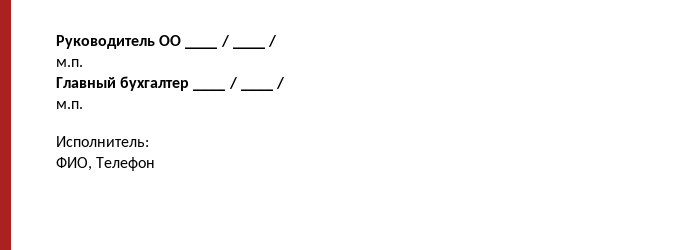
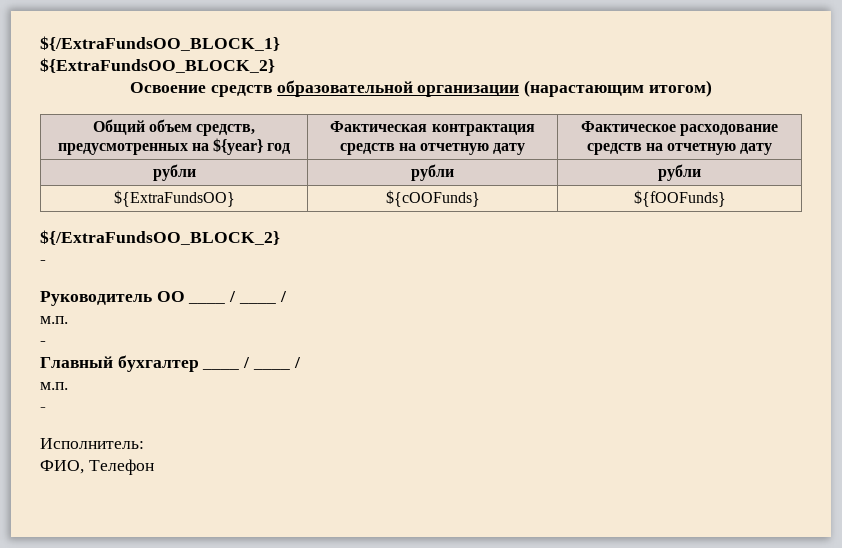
(56, 42) none -> [40,36,280,51] [40,58,275,73] [130,80,712,97] [92,119,256,136] [57,138,291,155] [330,121,535,136] [339,143,526,155] [580,121,779,136] [586,143,773,155] [152,164,196,181] [411,164,454,181] [658,164,701,181] [113,190,235,207] [385,190,480,207] [633,190,726,207] [40,230,280,245] [40,260,46,265] ${/ExtraFundsOO_BLOCK_1} // ${ExtraFundsOO_BLOCK_2} // Освоение средств образовательной организации (нарастающим итогом) // Общий объем средств, предусмотренных на ${year} год | Фактическая контрактация средств на отчетную дату | Фактическое расходование средств на отчетную дату // рубли | рубли | рубли // ${ExtraFundsOO} | ${cOOFunds} | ${fOOFunds} // ${/ExtraFundsOO_BLOCK_2} // - //
(83, 63) none -> [40,341,46,346] // -
(83, 105) none -> [40,407,46,412] // -

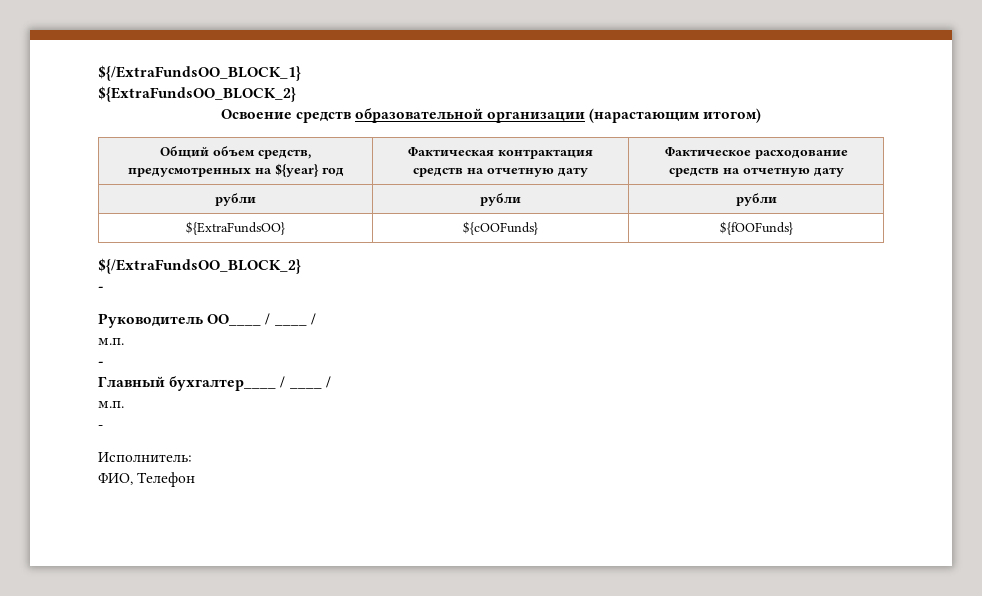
[156,291,185,302] [188,302,226,304] ОО ____ -> [207,314,262,326] ОО____
[117,355,240,372] бухгалтер ____ -> [169,376,277,391] бухгалтер____

